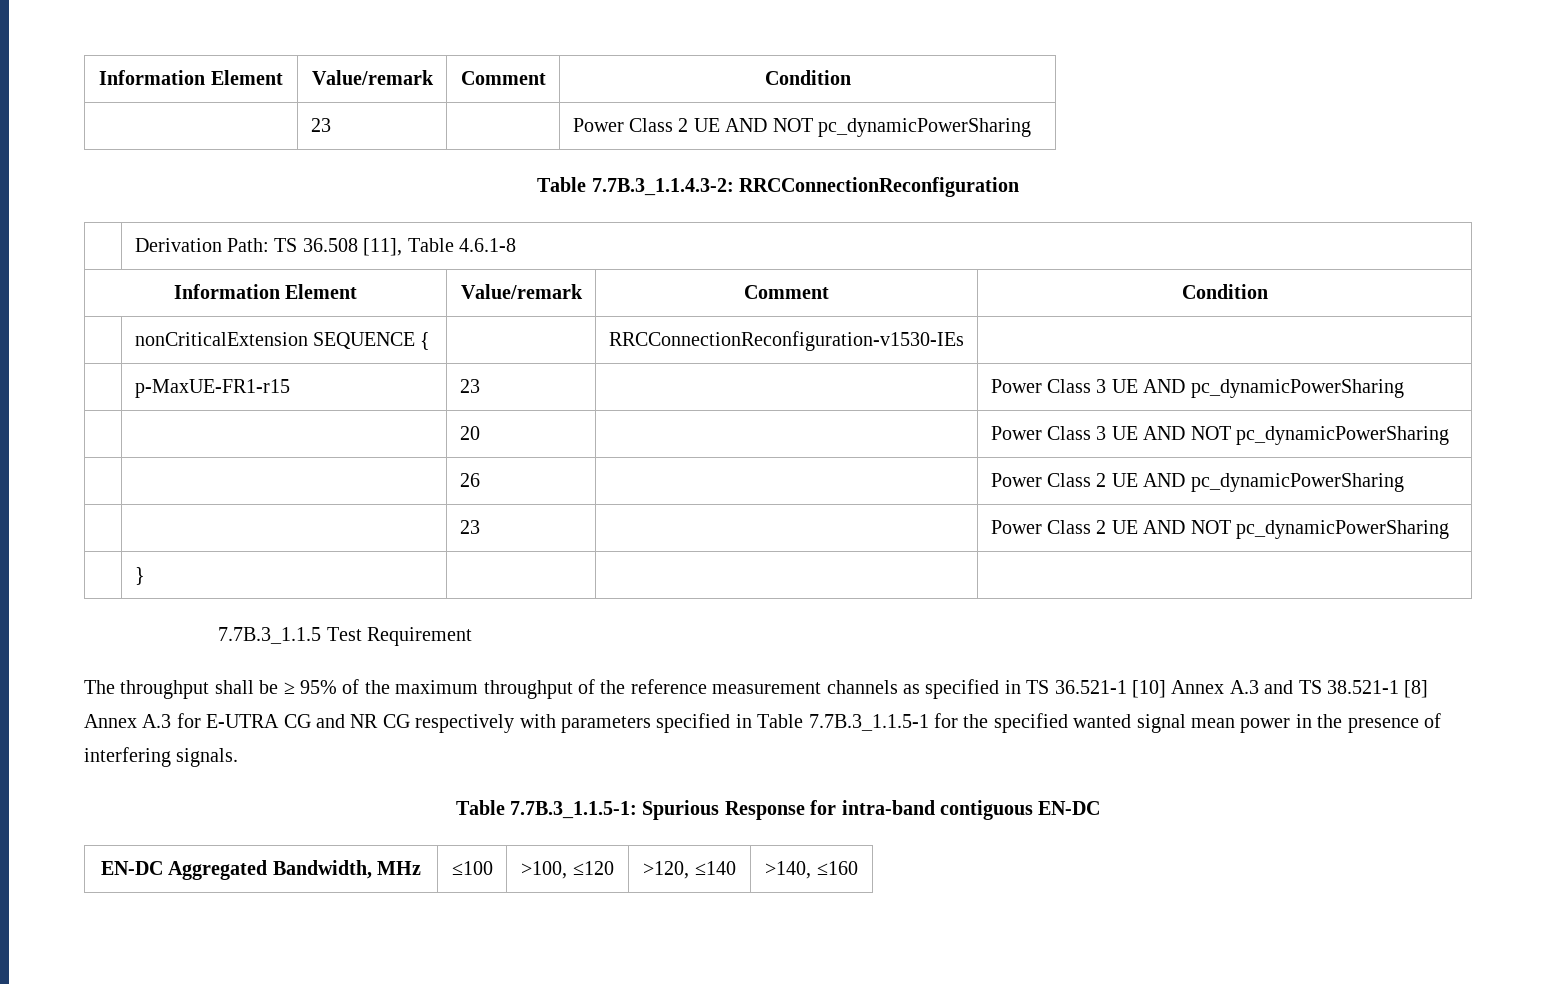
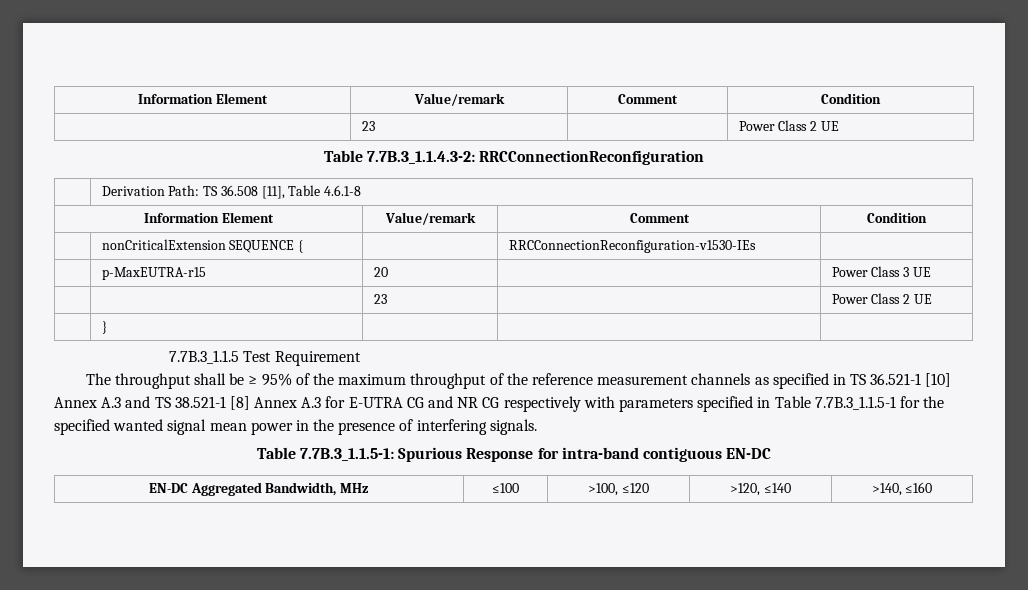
[725,118,1031,137] AND NOT pc_dynamicPowerSharing -> (839, 126) none
[134,379,290,398] [459,379,480,393] [990,379,1404,398] p-MaxUE-FR1-r15 | 23 | | Power Class 3 UE AND pc_dynamicPowerSharing // | -> [101,267,206,280] p-MaxEUTRA-r15
[1143,426,1449,445] [459,473,480,487] [990,473,1404,492] [459,520,480,534] [990,520,1449,539] AND NOT pc_dynamicPowerSharing // | | 26 | | Power Class 2 UE AND pc_dynamicPowerSharing // | | 23 | | Power Class 2 UE AND NOT pc_dynamicPowerSharing -> [373,294,387,304] [831,293,932,304] // | | 23 | | Power Class 2 UE

